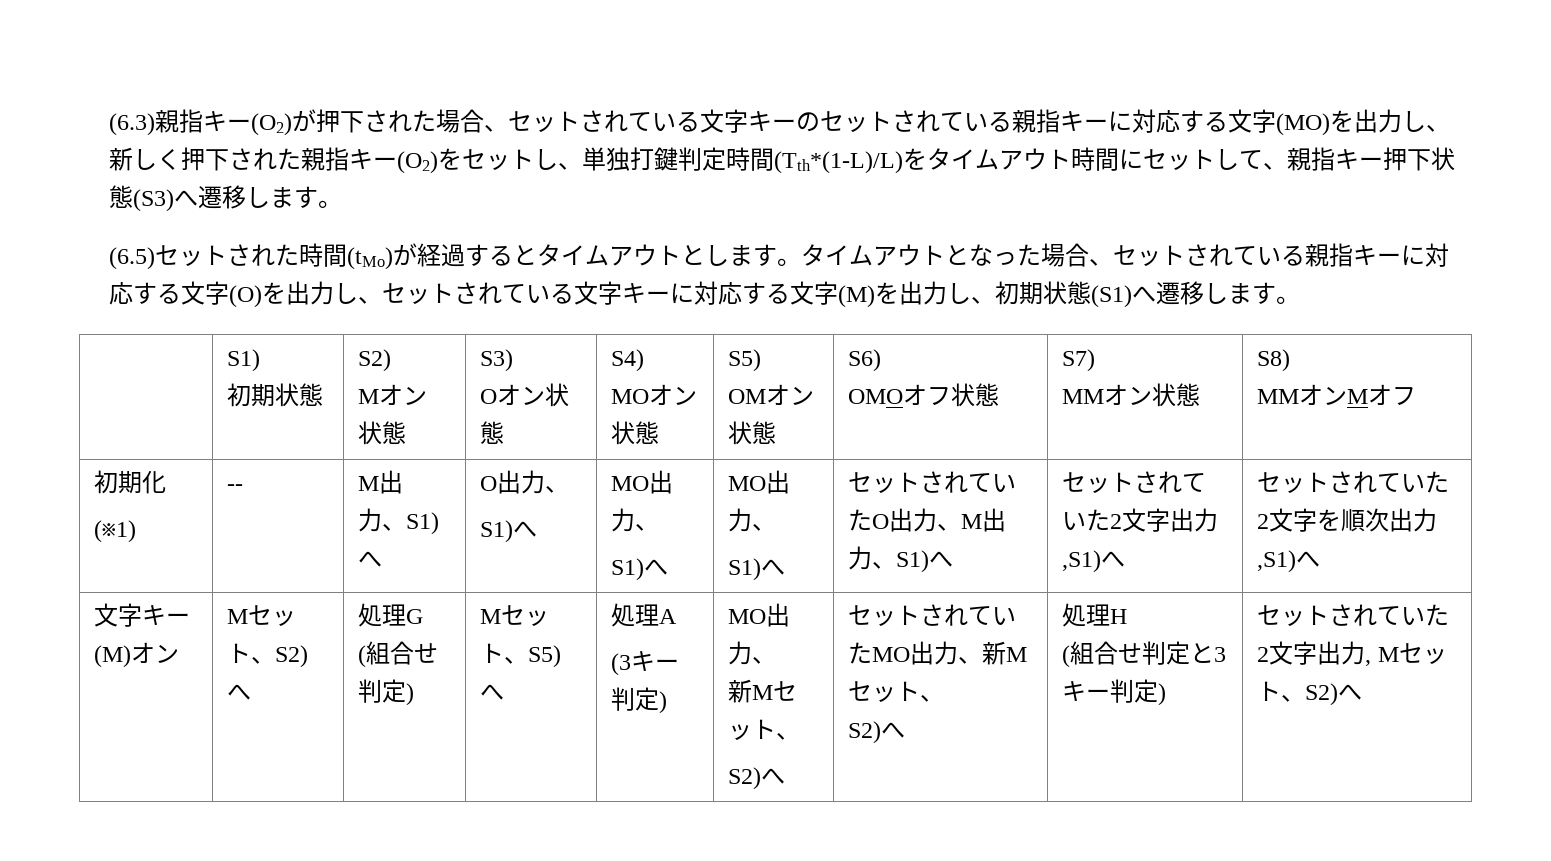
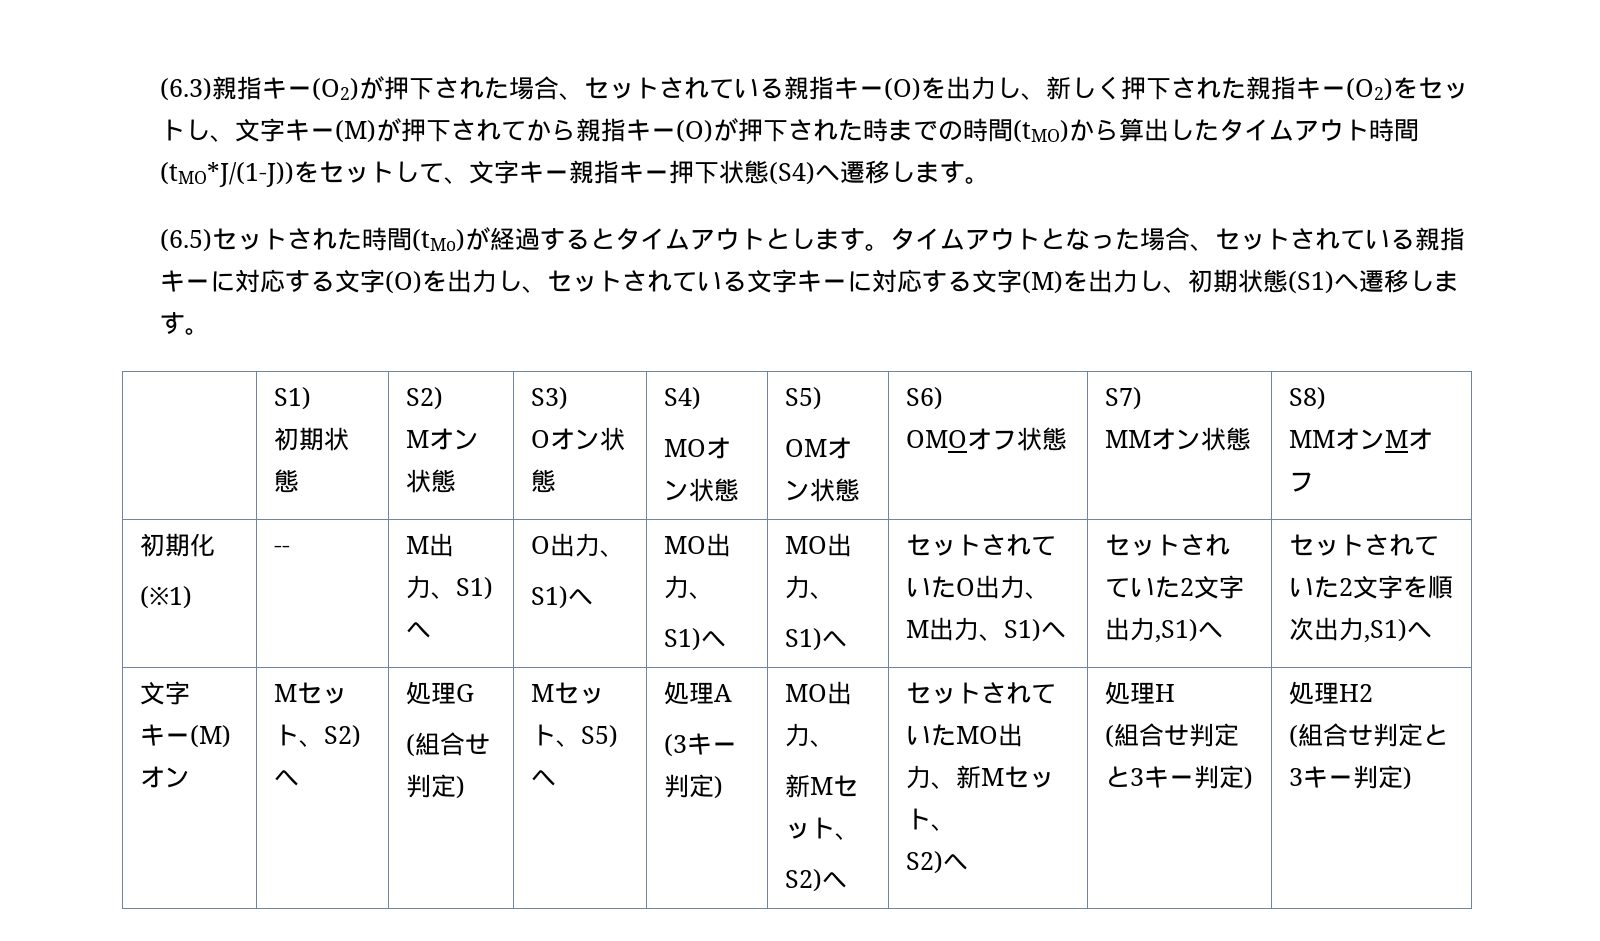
[699,109,1330,136] 文字キーのセットされている親指キーに対応する文字(MO) -> [784,76,922,101] 親指キー(O)
[581,147,927,174] 単独打鍵判定時間(Tth*(1-L)/L)を -> [235,118,1220,143] 文字キー(M)が押下されてから親指キー(O)が押下された時までの時間(tMO)から算出した
[1118,149,1143,170] に -> [160,161,320,187] (tMO*J/(1-J))を
(1287, 166) none -> [469,160,570,184] 文字キー
[132,189,174,212] (S3) -> [769,162,816,185] (S4)
[1257,604,1450,626] [1257,641,1447,666] [1257,681,1363,706] セットされていた2文字出力, Mセット、S2)へ -> [1288,681,1373,705] [1288,723,1448,748] [1288,765,1412,790] 処理H2 // (組合せ判定と3キー判定)

